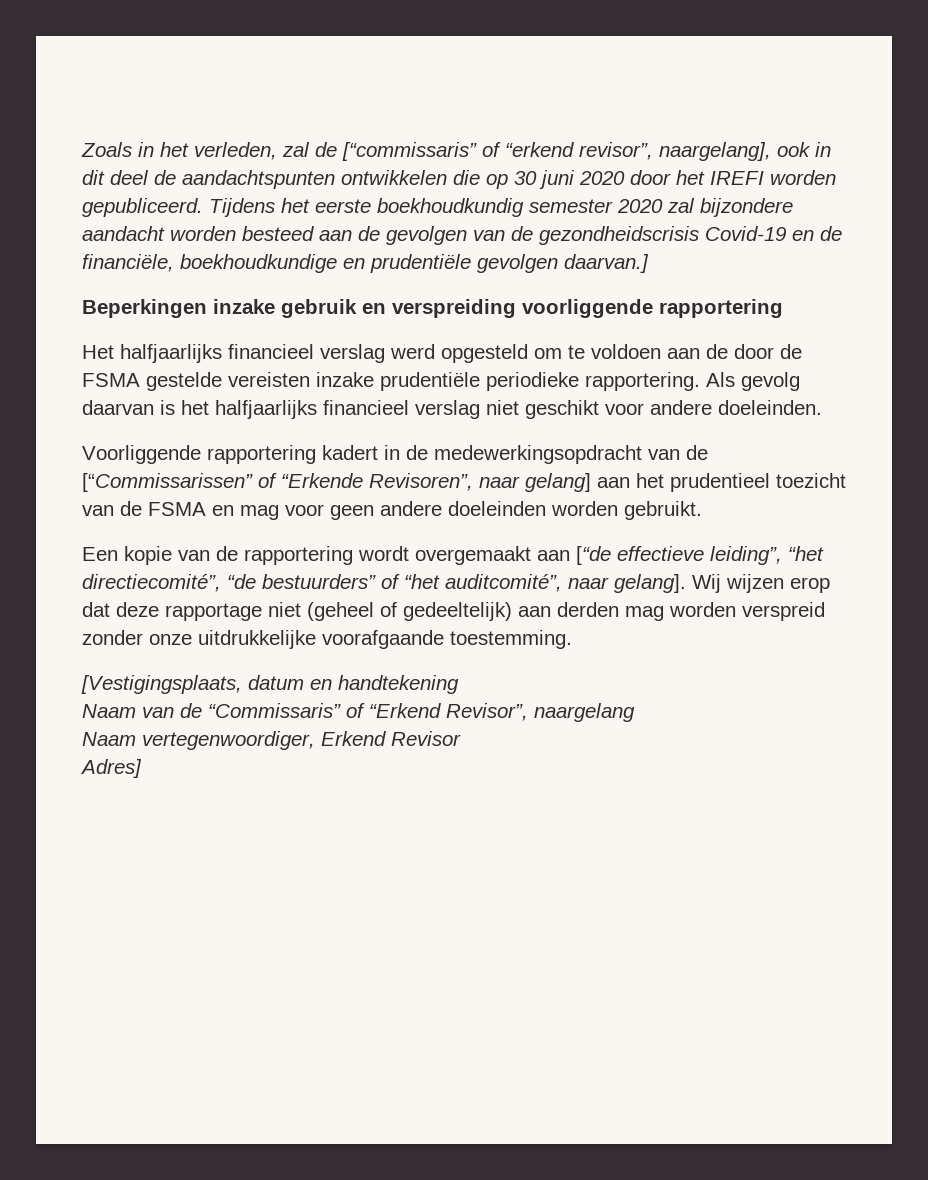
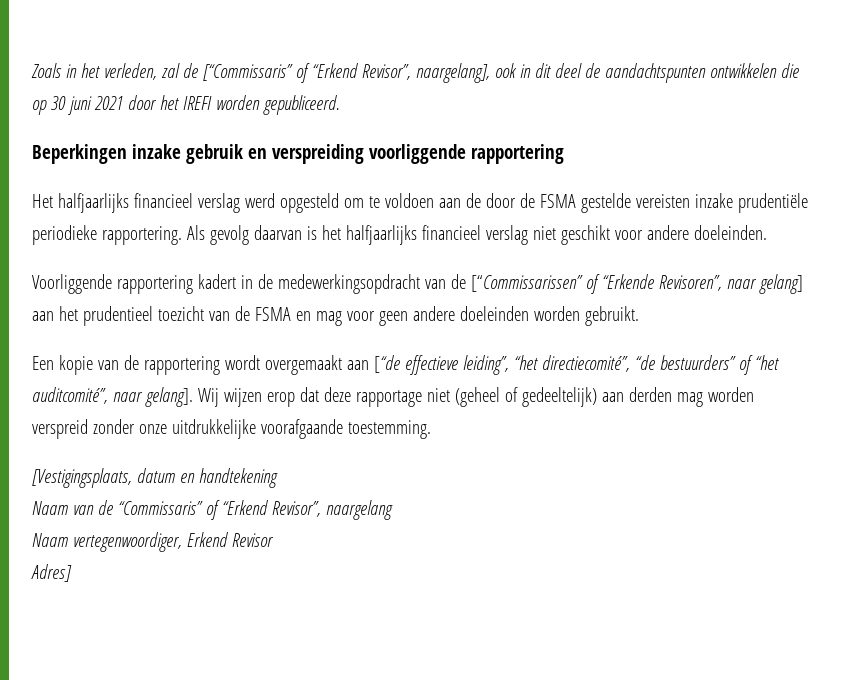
[342,142,653,161] [“commissaris” of “erkend revisor”, -> [202,63,411,83] [“Commissaris” of “Erkend Revisor”,
[579,171,625,185] 2020 -> [93,96,123,110] 2021
[209,198,793,217] [82,226,842,245] [82,254,649,273] Tijdens het eerste boekhoudkundig semester 2020 zal bijzondere aandacht worden besteed aan de gevolgen van de gezondheidscrisis Covid-19 en de financiële, boekhoudkundige en prudentiële gevolgen daarvan.] -> (340, 105) none

